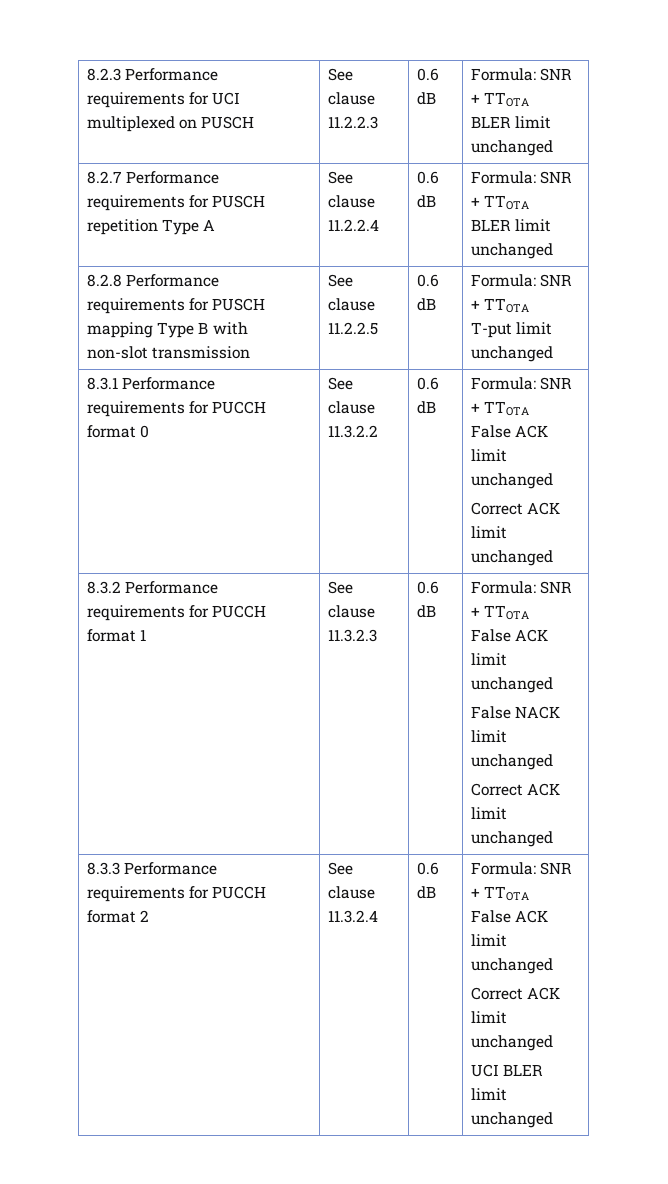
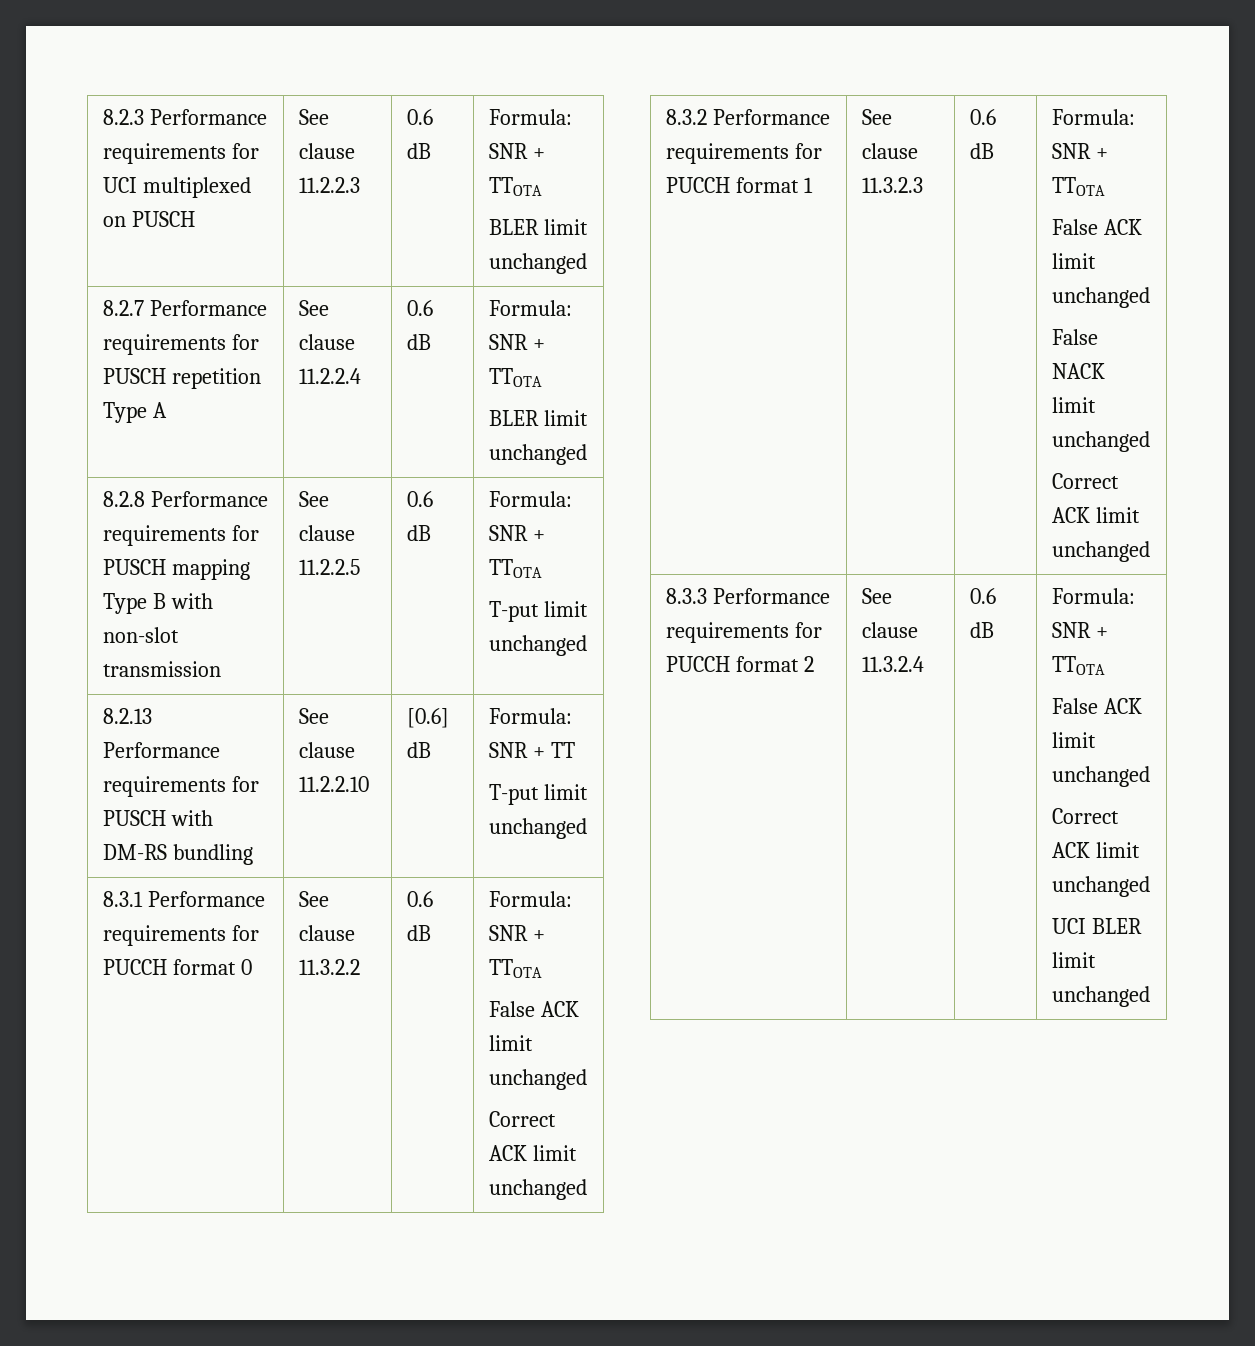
(553, 354) none -> [102,708,152,724] [102,742,220,758] [102,776,259,797] [102,810,213,826] [102,844,253,865] [298,708,329,724] [298,742,355,758] [298,776,369,792] [406,708,449,728] [406,742,431,758] [488,708,572,724] [488,742,575,758] [488,784,588,805] [488,818,587,839] // 8.2.13 Performance requirements for PUSCH with DM-RS bundling | See clause 11.2.2.10 | [0.6] dB | Formula: SNR + TT // T-put limit unchanged

